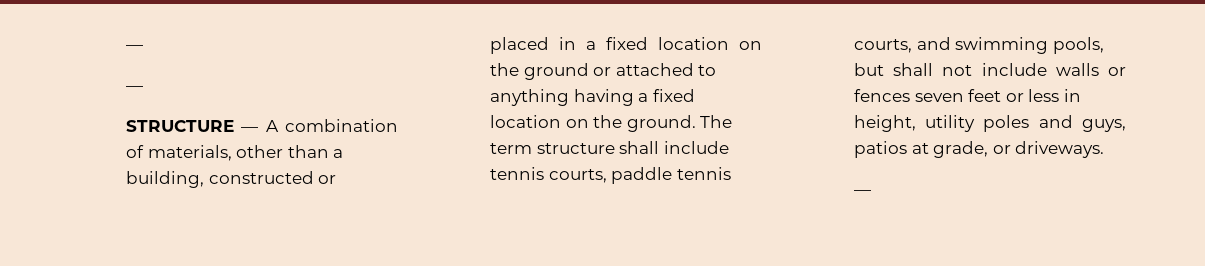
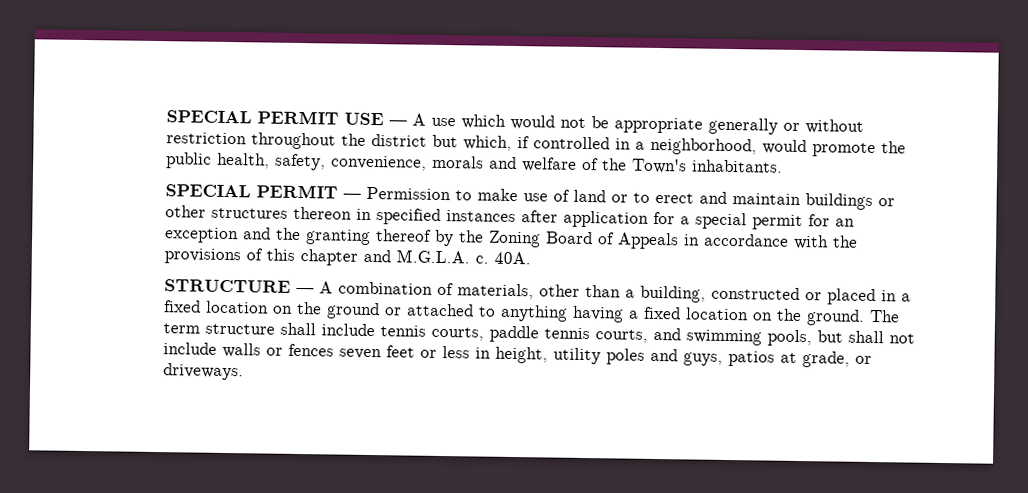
[125,45,143,50] [125,86,143,91] — // — -> [165,110,864,135] [165,132,906,158] [165,152,783,174] [164,184,895,211] [164,205,855,231] [164,227,858,250] [163,248,531,266] SPECIAL PERMIT USE — A use which would not be appropriate generally or without restriction throughout the district but which, if controlled in a neighborhood, would promote the public health, safety, convenience, morals and welfare of the Town's inhabitants. // SPECIAL PERMIT — Permission to make use of land or to erect and maintain buildings or other structures thereon in specified instances after application for a special permit for an exception and the granting thereof by the Zoning Board of Appeals in accordance with the provisions of this chapter and M.G.L.A. c. 40A.
[853,190,871,195] // — -> (244, 372) none

